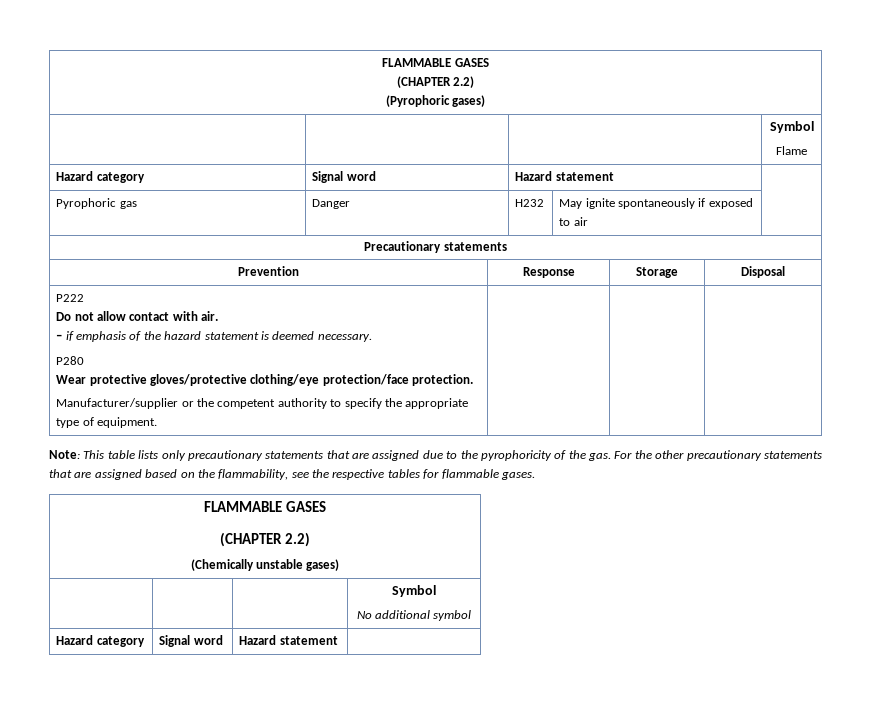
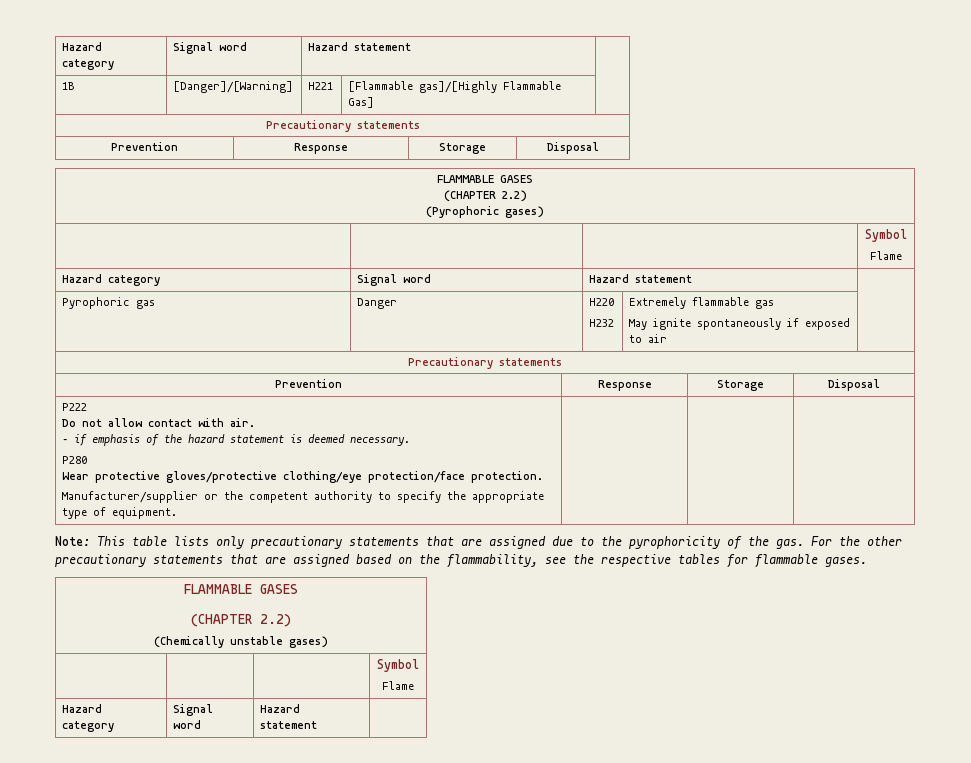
(382, 62) none -> [62,42,103,51] [62,59,115,70] [173,42,248,54] [308,42,412,51] [62,82,76,90] [173,81,294,93] [308,82,334,90] [348,81,562,93] [348,97,375,108] [265,120,420,132] [111,142,178,151] [294,143,348,154] [439,143,486,154] [547,142,599,154] Hazard category | Signal word | Hazard statement | // 1B | [Danger]/[Warning] | H221 | [Flammable gas]/[Highly Flammable Gas] | // Precautionary statements // Prevention | Response | Storage | Disposal //
(351, 204) none -> [589,298,615,306] H220 //
(545, 203) none -> [629,297,775,309] Extremely flammable gas //
[356,610,472,621] No additional symbol -> [382,681,414,690] Flame

